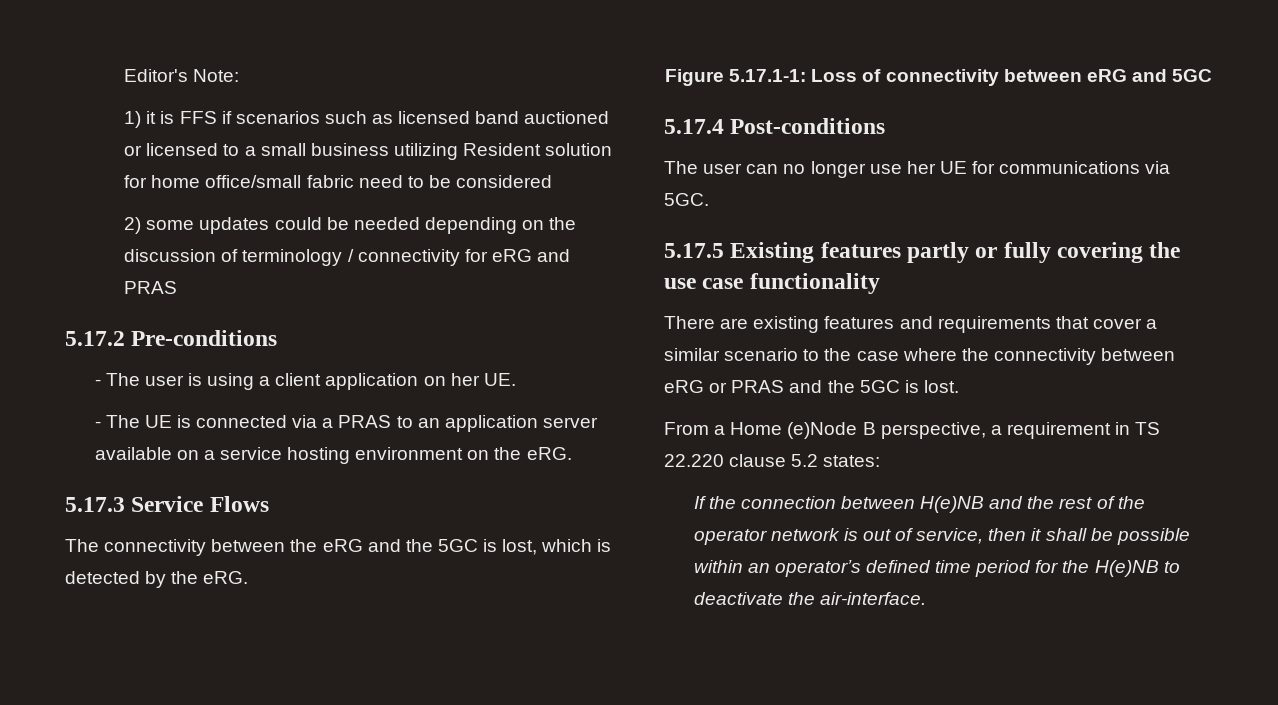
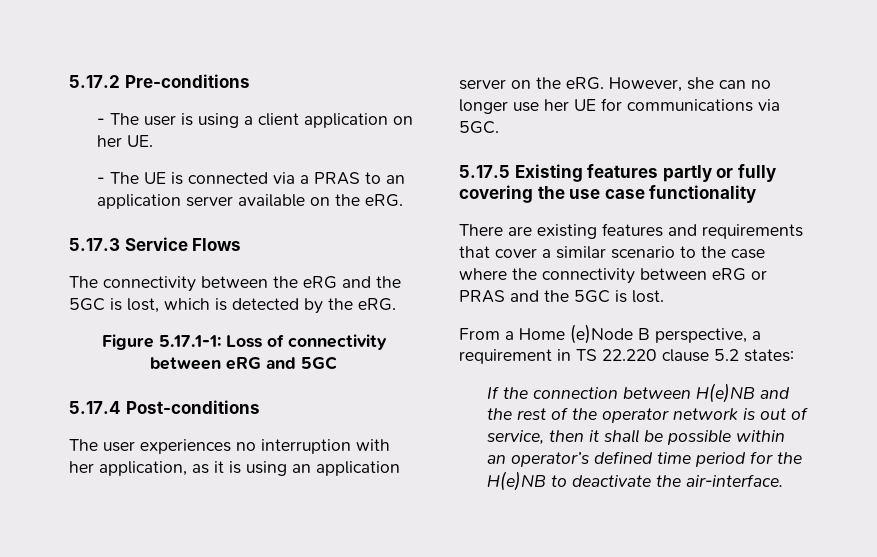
[124,69,240,82] [124,111,610,128] [124,143,613,160] [124,175,553,188] [124,217,577,234] [124,249,571,266] [124,281,178,294] Editor's Note: // 1) it is FFS if scenarios such as licensed band auctioned or licensed to a small business utilizing Resident solution for home office/small fabric need to be considered // 2) some updates could be needed depending on the discussion of terminology / connectivity for eRG and PRAS // -> (69, 81) none
[203,447,490,464] a service hosting environment on -> (331, 201) none
(743, 168) none -> [140,439,390,454] [69,461,400,476] [459,77,714,92] experiences no interruption with her application, as it is using an application server on the eRG. However, she

